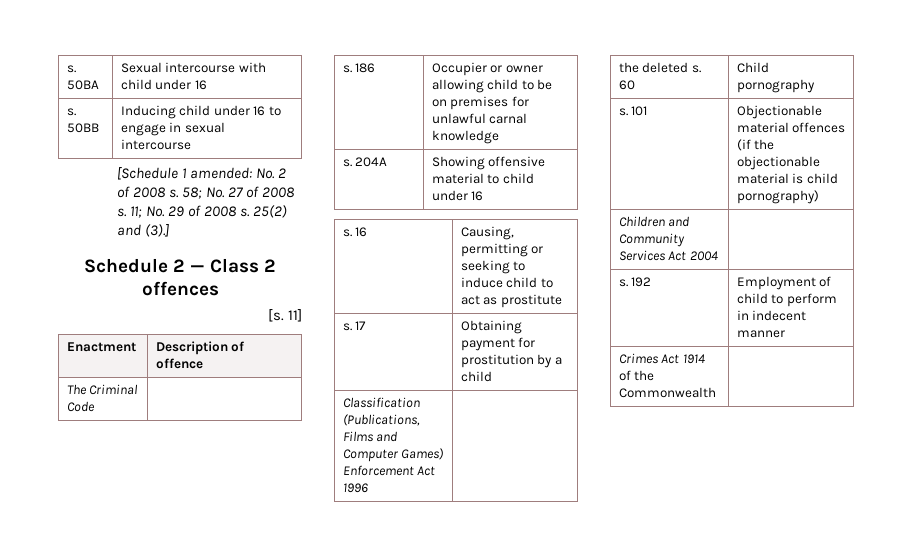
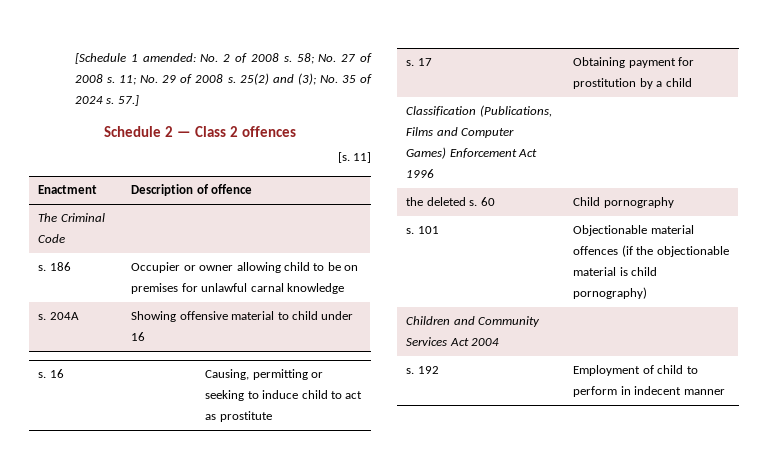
[66,65,76,73] [66,80,99,90] [120,62,266,73] [120,79,207,90] [66,108,76,116] [66,123,99,133] [120,105,282,119] [120,122,225,136] [120,139,191,150] s. 50BA | Sexual intercourse with child under 16 // s. 50BB | Inducing child under 16 to engage in sexual intercourse // -> (75, 58) none
[144,224,169,237] (3).] -> [297,73,373,85] [75,95,139,106] (3); No. 35 of 2024 s. 57.]
[618,353,705,364] [618,370,655,381] [618,387,716,398] // Crimes Act 1914 of the Commonwealth | -> (725, 392) none

